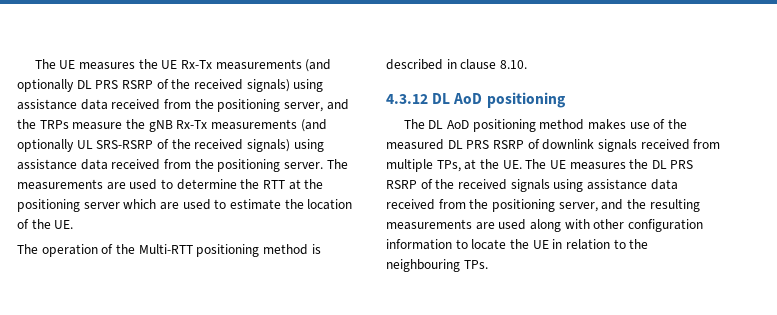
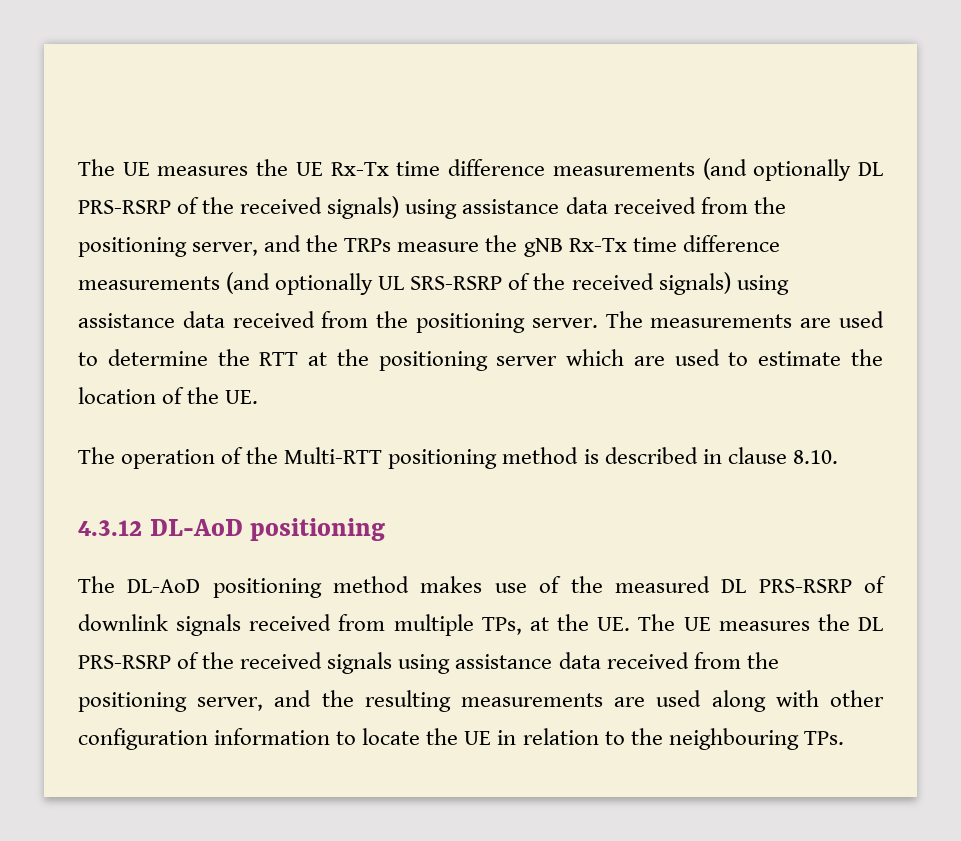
(212, 64) none -> [396,159,546,176] time difference
[95,80,153,89] PRS RSRP -> [78,200,171,214] PRS-RSRP
(208, 124) none -> [632,235,780,252] time difference
[432,93,483,104] DL AoD -> [149,519,243,536] DL-AoD
[428,120,470,129] DL AoD -> [127,579,201,593] DL-AoD
[466,140,524,149] PRS RSRP -> [758,579,852,593] PRS-RSRP
[670,160,694,169] [386,180,417,189] PRS RSRP -> [78,655,171,669] PRS-RSRP

